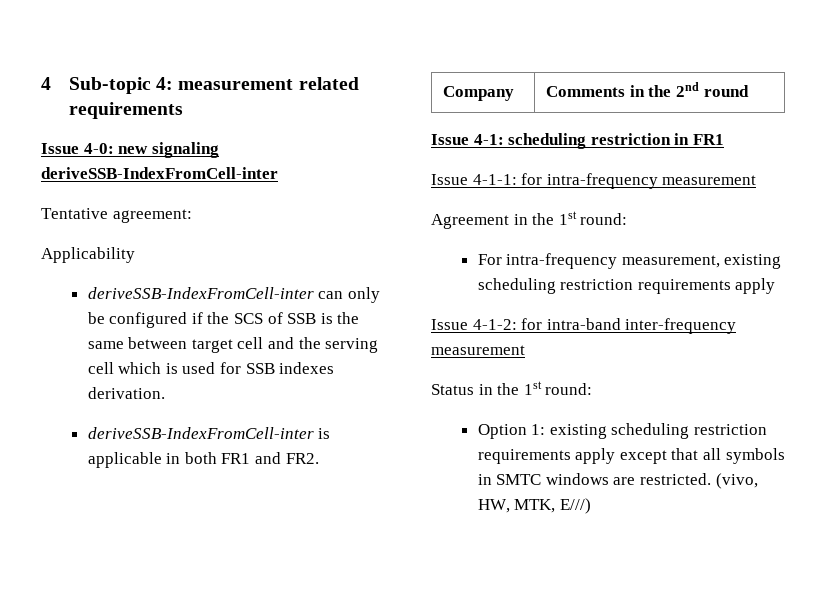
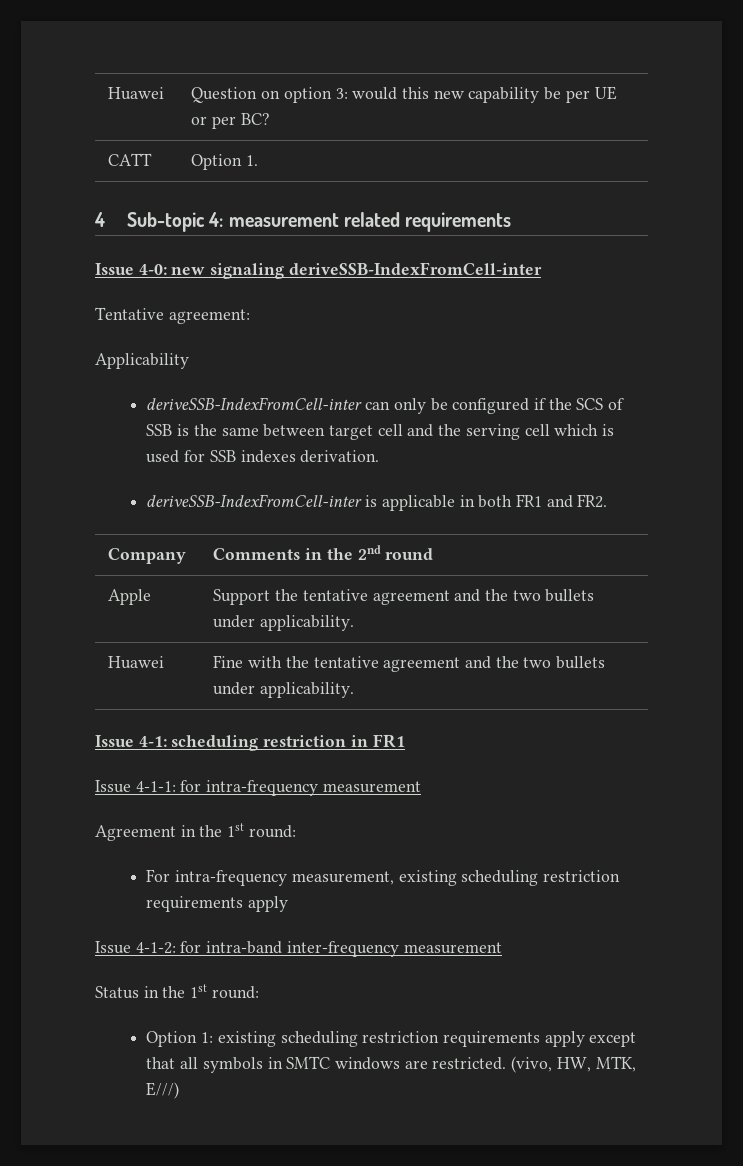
(41, 83) none -> [108,87,165,100] [191,86,617,103] [191,113,270,129] [108,153,153,166] [191,154,259,170] Huawei | Question on option 3: would this new capability be per UE or per BC? // CATT | Option 1. //
(749, 91) none -> [108,589,152,605] [213,589,595,605] [213,615,355,631] [108,656,165,669] [213,655,606,672] [213,682,355,698] // Apple | Support the tentative agreement and the two bullets under applicability. // Huawei | Fine with the tentative agreement and the two bullets under applicability.

